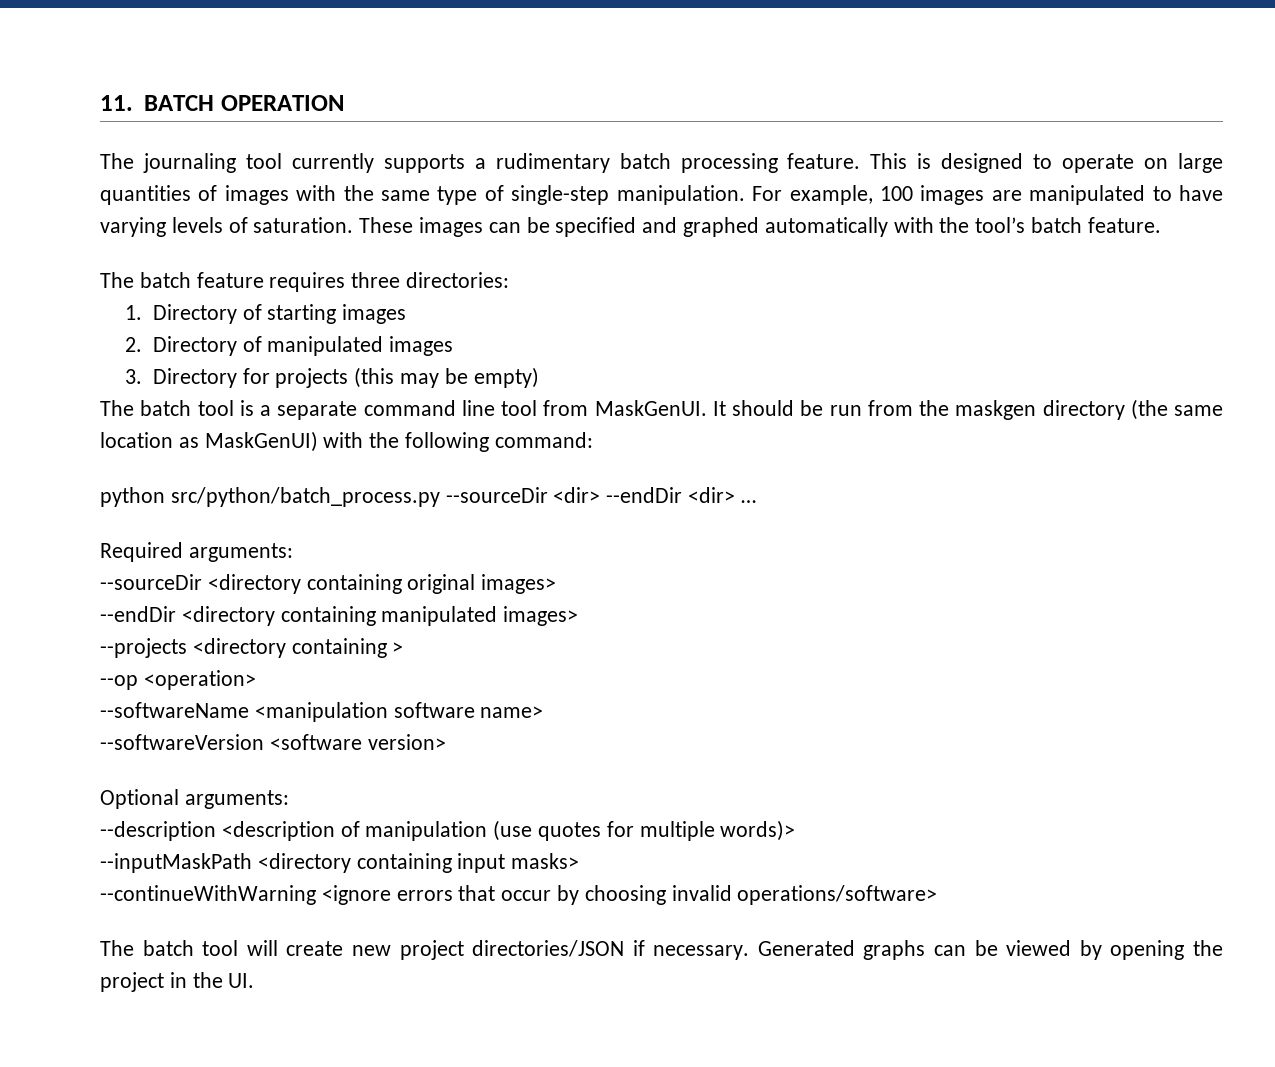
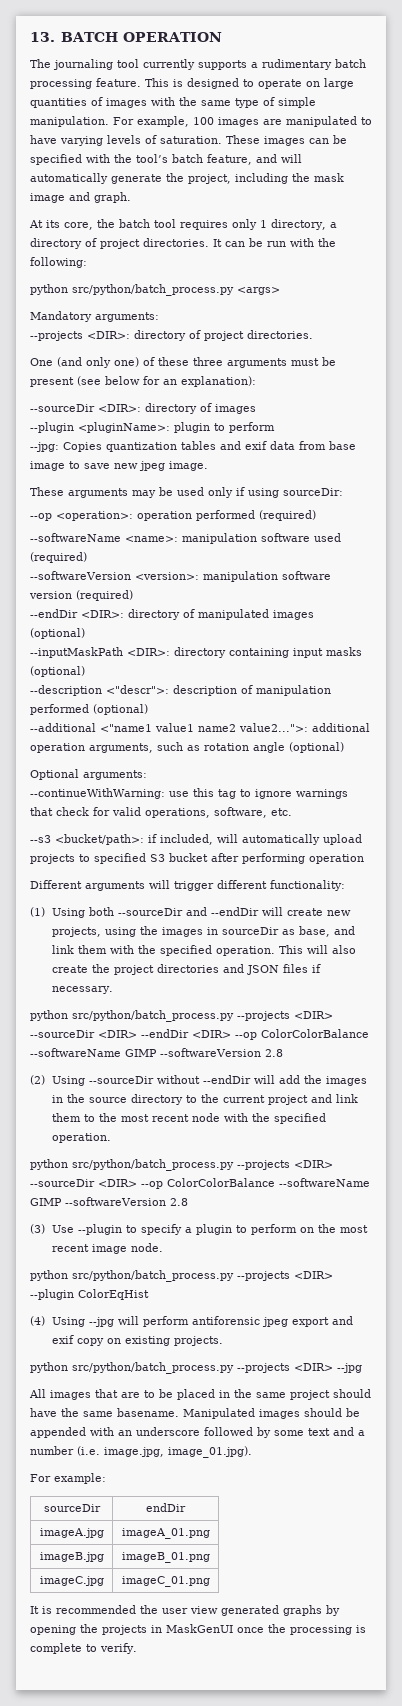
[100,95,133,111] 11. -> [30,32,55,42] 13.
[511,185,610,205] single-step -> [278,97,316,108] simple
[642,217,888,237] and graphed automatically -> (82, 159) none
[1087,217,1161,233] [100,272,510,292] [124,304,407,324] [124,336,454,356] [124,367,539,388] [100,399,1223,420] [100,431,593,452] [100,487,756,507] [100,542,293,562] [100,574,557,594] [100,606,579,626] [100,638,404,658] [100,670,256,690] [100,702,544,722] [100,734,446,750] [100,789,289,809] [100,820,796,841] [100,853,580,873] [100,885,938,905] [100,940,1224,960] [100,972,255,992] feature. // The batch feature requires three directories: // 1. Directory of starting images // 2. Directory of manipulated images // 3. Directory for projects (this may be empty) // The batch tool is a separate command line tool from MaskGenUI. It should be run from the maskgen directory (the same location as MaskGenUI) with the following command: // python src/python/batch_process.py --sourceDir <dir> --endDir <dir> … // Required arguments: // --sourceDir <directory containing original images> // --endDir <directory containing manipulated images> // --projects <directory containing > // --op <operation> // --softwareName <manipulation software name> // --softwareVersion <software version> // Optional arguments: // --description <description of manipulation (use quotes for multiple words)> // --inputMaskPath <directory containing input masks> // --continueWithWarning <ignore errors that occur by choosing invalid operations/software> // The batch tool will create new project directories/JSON if necessary. Generated graphs can be viewed by opening the project in the UI. -> [207,154,302,165] [30,173,344,184] [30,192,131,203] [29,219,337,230] [30,238,336,249] [30,257,87,268] [30,284,280,296] [30,311,159,322] [30,330,313,341] [30,357,336,368] [30,376,256,387] [30,403,256,414] [30,422,275,433] [30,441,356,452] [30,461,208,471] [30,487,343,498] [30,510,316,521] [30,533,341,544] [30,552,87,563] [30,571,331,582] [29,590,133,601] [30,609,314,620] [30,628,85,639] [30,647,362,658] [30,666,85,677] [30,685,331,696] [30,704,148,715] [30,723,370,732] [30,742,344,753] [30,769,147,780] [30,788,348,799] [30,807,292,818] [30,834,362,845] [30,853,364,864] [30,880,345,891] [30,907,351,918] [51,926,355,937] [51,945,356,956] [51,964,321,975] [51,986,113,994] [30,1010,333,1022] [30,1029,369,1040] [30,1048,283,1057] [30,1075,367,1086] [51,1094,358,1105] [51,1113,326,1124] [51,1133,111,1143] [30,1159,333,1171] [30,1178,370,1189] [30,1197,188,1206] [30,1224,368,1235] [51,1243,163,1254] [30,1270,333,1282] [30,1289,149,1300] [30,1316,353,1327] [51,1335,223,1346] [30,1362,362,1374] [29,1389,371,1400] [30,1408,360,1419] [30,1427,365,1438] [30,1446,252,1458] [30,1473,106,1484] [43,1504,101,1512] [146,1503,186,1512] [39,1528,104,1538] [121,1528,210,1539] [39,1552,104,1562] [121,1552,210,1563] [39,1576,104,1586] [121,1576,210,1587] [30,1605,340,1616] [30,1624,366,1635] [30,1643,137,1654] feature, and will automatically generate the project, including the mask image and graph. // At its core, the batch tool requires only 1 directory, a directory of project directories. It can be run with the following: // python src/python/batch_process.py <args> // Mandatory arguments: // --projects <DIR>: directory of project directories. // One (and only one) of these three arguments must be present (see below for an explanation): // --sourceDir <DIR>: directory of images // --plugin <pluginName>: plugin to perform // --jpg: Copies quantization tables and exif data from base image to save new jpeg image. // These arguments may be used only if using sourceDir: // --op <operation>: operation performed (required) // --softwareName <name>: manipulation software used (required) // --softwareVersion <version>: manipulation software version (required) // --endDir <DIR>: directory of manipulated images (optional) // --inputMaskPath <DIR>: directory containing input masks (optional) // --description <"descr">: description of manipulation performed (optional) // --additional <"name1 value1 name2 value2...">: additional operation arguments, such as rotation angle (optional) // Optional arguments: // --continueWithWarning: use this tag to ignore warnings that check for valid operations, software, etc. // --s3 <bucket/path>: if included, will automatically upload projects to specified S3 bucket after performing operation // Different arguments will trigger different functionality: // (1) Using both --sourceDir and --endDir will create new projects, using the images in sourceDir as base, and link them with the specified operation. This will also create the project directories and JSON files if necessary. // python src/python/batch_process.py --projects <DIR> --sourceDir <DIR> --endDir <DIR> --op ColorColorBalance --softwareName GIMP --softwareVersion 2.8 // (2) Using --sourceDir without --endDir will add the images in the source directory to the current project and link them to the most recent node with the specified operation. // python src/python/batch_process.py --projects <DIR> --sourceDir <DIR> --op ColorColorBalance --softwareName GIMP --softwareVersion 2.8 // (3) Use --plugin to specify a plugin to perform on the most recent image node. // python src/python/batch_process.py --projects <DIR> --plugin ColorEqHist // (4) Using --jpg will perform antiforensic jpeg export and exif copy on existing projects. // python src/python/batch_process.py --projects <DIR> --jpg // All images that are to be placed in the same project should have the same basename. Manipulated images should be appended with an underscore followed by some text and a number (i.e. image.jpg, image_01.jpg). // For example: // sourceDir | endDir // imageA.jpg | imageA_01.png // imageB.jpg | imageB_01.png // imageC.jpg | imageC_01.png // It is recommended the user view generated graphs by opening the projects in MaskGenUI once the processing is complete to verify.

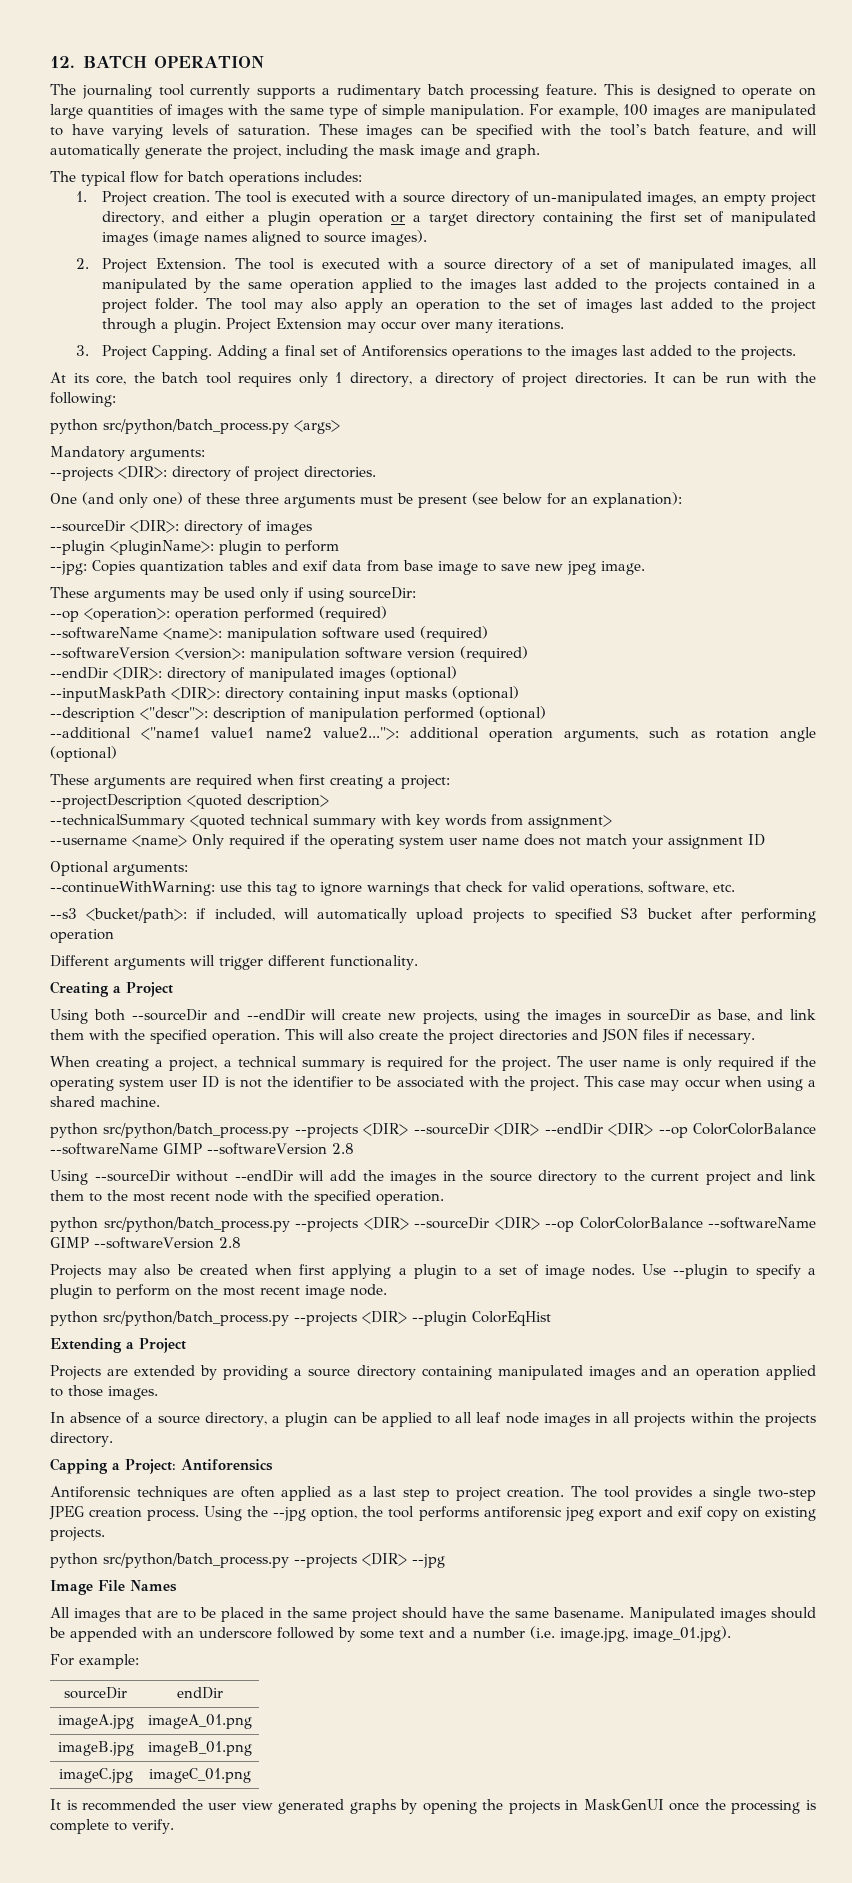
[30,32,55,42] 13. -> [50,56,75,68] 12.
(131, 197) none -> [50,171,362,186] [76,191,817,206] [102,211,817,226] [102,230,428,246] [76,258,817,273] [102,278,816,293] [102,298,817,313] [102,318,565,333] [76,345,797,360] // The typical flow for batch operations includes: // 1. Project creation. The tool is executed with a source directory of un-manipulated images, an empty project directory, and either a plugin operation or a target directory containing the first set of manipulated images (image names aligned to source images). // 2. Project Extension. The tool is executed with a source directory of a set of manipulated images, all manipulated by the same operation applied to the images last added to the projects contained in a project folder. The tool may also apply an operation to the set of images last added to the project through a plugin. Project Extension may occur over many iterations. // 3. Project Capping. Adding a final set of Antiforensics operations to the images last added to the projects.
(344, 747) none -> [50,774,450,789] [50,794,329,809] [50,813,612,829] [50,834,765,849] // These arguments are required when first creating a project: // --projectDescription <quoted description> // --technicalSummary <quoted technical summary with key words from assignment> // --username <name> Only required if the operating system user name does not match your assignment ID
[270,880,345,891] [30,907,45,917] functionality: // (1) -> [330,955,418,970] [50,981,173,997] functionality. // Creating a Project //
(113, 990) none -> [50,1056,816,1071] [50,1076,816,1091] [50,1096,160,1107] // When creating a project, a technical summary is required for the project. The user name is only required if the operating system user ID is not the identifier to be associated with the project. This case may occur when using a shared machine.
[30,1075,45,1085] (2) -> (354, 1148) none
[30,1224,45,1234] (3) -> [50,1264,635,1279] Projects may also be created when first applying a plugin to a set of image nodes.
[30,1316,189,1327] (4) Using --jpg will perform -> [50,1338,186,1353] [50,1365,816,1380] [50,1385,158,1400] [50,1412,816,1427] [50,1432,113,1447] [50,1458,273,1474] [50,1486,816,1501] [49,1506,479,1521] Extending a Project // Projects are extended by providing a source directory containing manipulated images and an operation applied to those images. // In absence of a source directory, a plugin can be applied to all leaf node images in all projects within the projects directory. // Capping a Project: Antiforensics // Antiforensic techniques are often applied as a last step to project creation. The tool provides a single two-step JPEG creation process. Using the --jpg option, the tool performs
(362, 1368) none -> [50,1580,177,1595] // Image File Names

